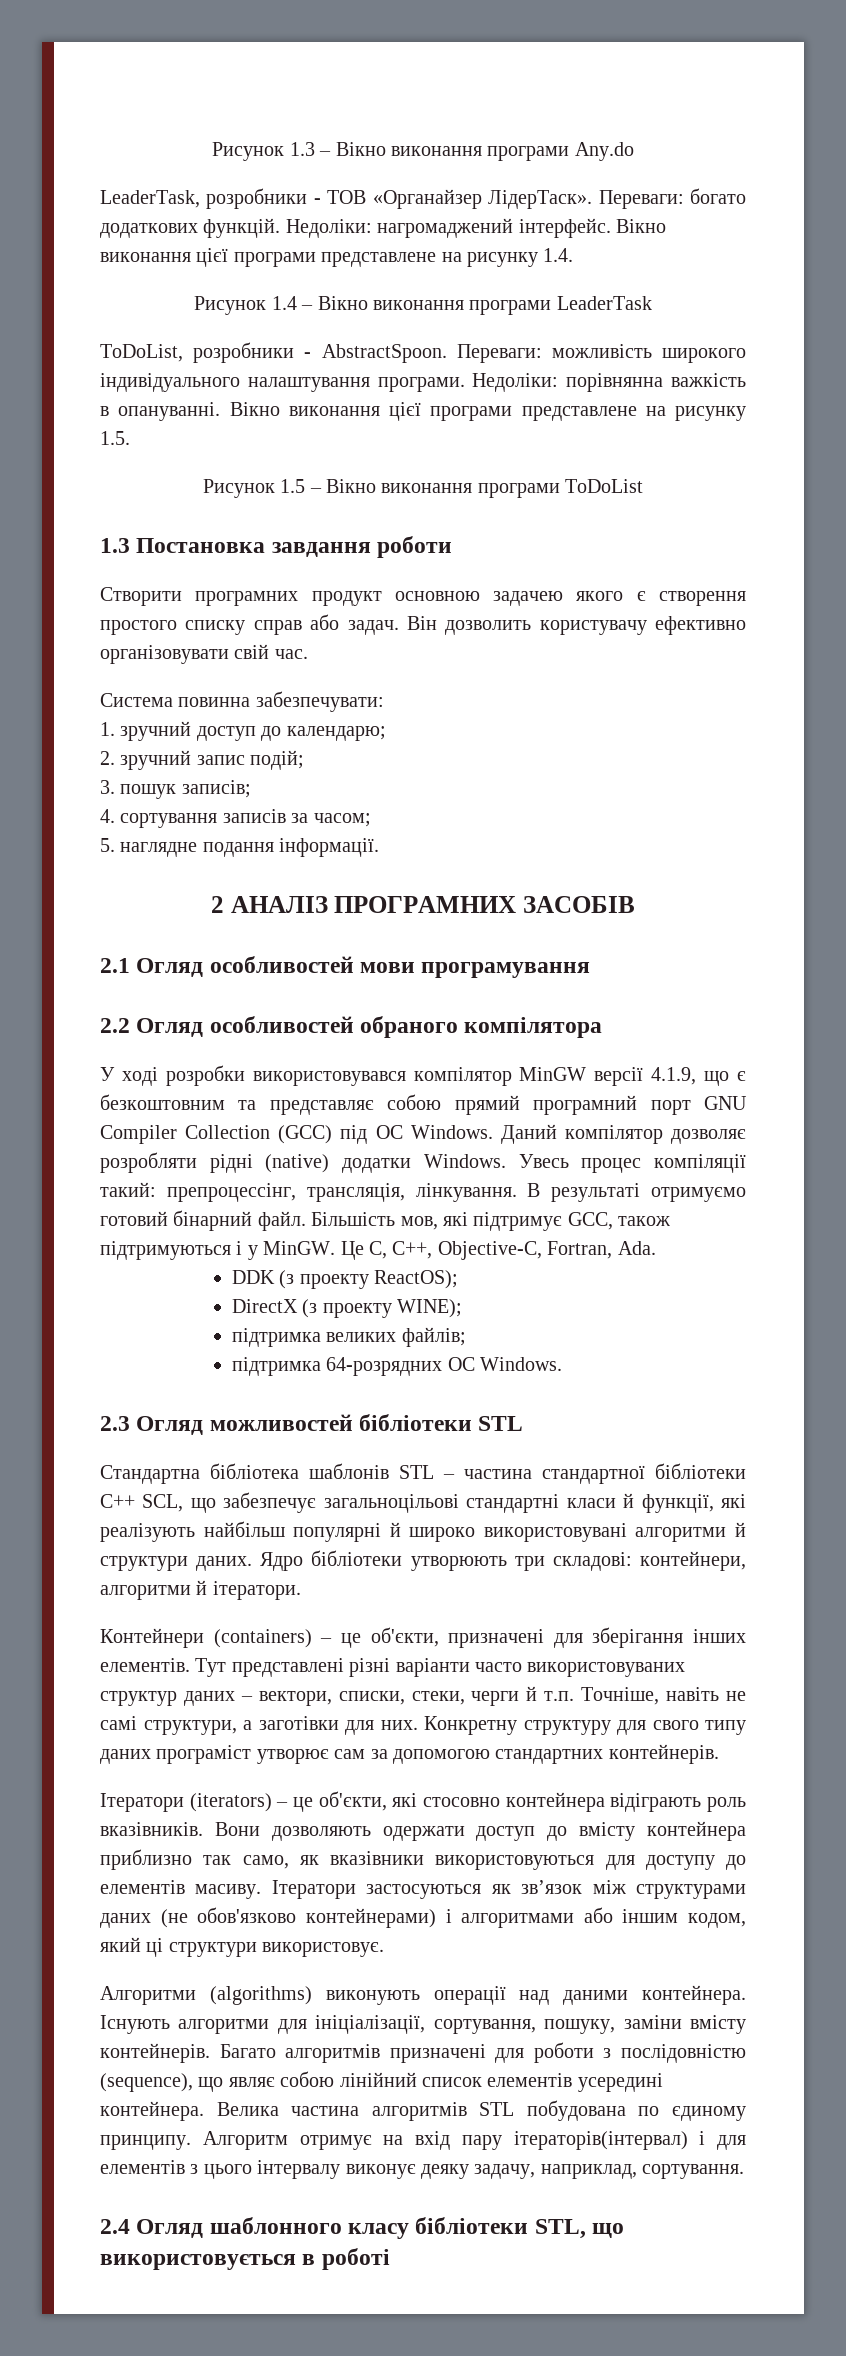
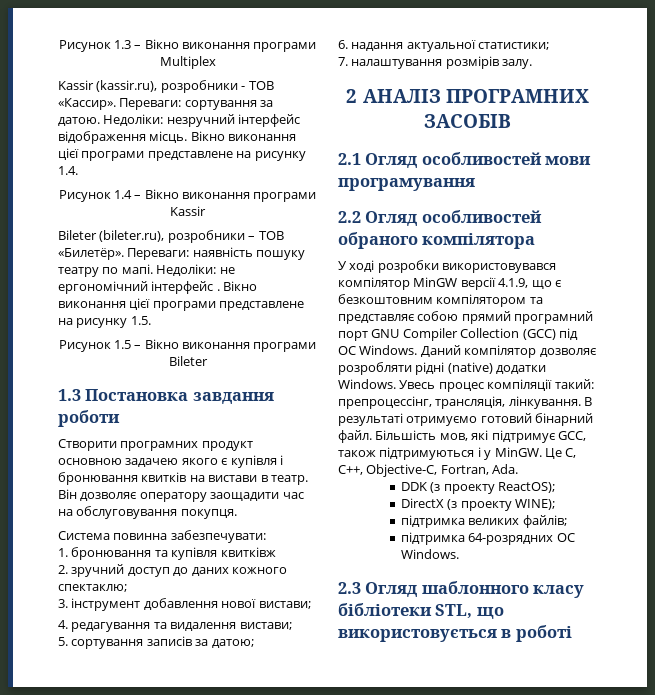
[574,142,634,161] [100,188,746,209] [100,218,611,238] Any.do // LeaderTask, розробники - ТОВ «Органайзер ЛідерТаск». Переваги: богато додаткових функцій. Недоліки: нагромаджений інтерфейс. -> [159,56,216,69] [58,80,274,93] [58,98,274,110] [58,114,301,127] [58,131,188,144] Multiplex // Kassir (kassir.ru), розробники - ТОВ «Кассир». Переваги: сортування за датою. Недоліки: незручний інтерфейс відображення місць.
[556,296,652,310] [100,342,747,363] [100,373,746,392] [100,402,221,421] LeaderTask // ToDoList, розробники - AbstractSpoon. Переваги: можливість широкого індивідуального налаштування програми. Недоліки: порівнянна важкість в опануванні. -> [170,206,206,216] [58,230,284,243] [58,247,306,260] [58,264,235,277] [58,281,220,294] Kassir // Bileter (bileter.ru), розробники – ТОВ «Билетёр». Переваги: наявність пошуку театру по мапі. Недоліки: не ергономічний інтерфейс .
[565,479,644,493] ToDoList -> [168,356,208,366] Bileter
[658,591,746,606] [100,614,746,635] [100,644,308,664] [100,691,384,712] [100,721,386,741] [100,750,305,770] [100,780,251,799] [100,809,371,828] [100,838,380,857] створення простого списку справ або задач. Він дозволить користувачу ефективно організовувати свій час. // Система повинна забезпечувати: // 1. зручний доступ до календарю; // 2. зручний запис подій; // 3. пошук записів; // 4. сортування записів за часом; // 5. наглядне подання інформації. -> [230,455,283,468] [58,472,308,485] [58,489,304,502] [58,506,237,519] [58,530,266,543] [58,547,276,560] [58,564,287,577] [58,584,127,592] [58,598,311,611] [58,620,292,632] [58,636,254,649] [338,40,550,52] [338,56,533,69] купівля і бронювання квитків на вистави в театр. Він дозволяє оператору заощадити час на обслуговування покупця. // Система повинна забезпечувати: // 1. бронювання та купівля квитківж // 2. зручний доступ до даних кожного спектаклю; // 3. інструмент добавлення нової вистави; // 4. редагування та видалення вистави; // 5. сортування записів за датою; // 6. надання актуальної статистики; // 7. налаштування розмірів залу.
(225, 1102) none -> [436,294,527,307] компілятором
[209,1414,524,1431] [100,1463,746,1484] [100,1492,747,1513] [100,1521,746,1542] [100,1550,746,1571] [100,1580,301,1600] [100,1627,746,1648] [100,1658,686,1677] [100,1686,746,1706] [100,1716,746,1735] [100,1744,719,1764] [100,1791,746,1812] [100,1821,746,1841] [100,1849,746,1870] [100,1880,747,1899] [100,1907,746,1928] [100,1937,385,1957] [100,1985,746,2005] [100,2015,746,2034] [100,2042,746,2063] [100,2071,663,2092] [100,2100,746,2121] [100,2131,746,2150] [100,2160,745,2179] [100,2219,204,2238] можливостей бібліотеки STL // Стандартна бібліотека шаблонів STL – частина стандартної бібліотеки C++ SCL, що забезпечує загальноцільові стандартні класи й функції, які реалізують найбільш популярні й широко використовувані алгоритми й структури даних. Ядро бібліотеки утворюють три складові: контейнери, алгоритми й ітератори. // Контейнери (containers) – це об'єкти, призначені для зберігання інших елементів. Тут представлені різні варіанти часто використовуваних структур даних – вектори, списки, стеки, черги й т.п. Точніше, навіть не самі структури, а заготівки для них. Конкретну структуру для свого типу даних програміст утворює сам за допомогою стандартних контейнерів. // Ітератори (iterators) – це об'єкти, які стосовно контейнера відіграють роль вказівників. Вони дозволяють одержати доступ до вмісту контейнера приблизно так само, як вказівники використовуються для доступу до елементів масиву. Ітератори застосуються як зв’язок між структурами даних (не обов'язково контейнерами) і алгоритмами або іншим кодом, який ці структури використовує. // Алгоритми (algorithms) виконують операції над даними контейнера. Існують алгоритми для ініціалізації, сортування, пошуку, заміни вмісту контейнерів. Багато алгоритмів призначені для роботи з послідовністю (sequence), що являє собою лінійний список елементів усередині контейнера. Велика частина алгоритмів STL побудована по єдиному принципу. Алгоритм отримує на вхід пару ітераторів(інтервал) і для елементів з цього інтервалу виконує деяку задачу, наприклад, сортування. // 2.4 Огляд -> (418, 589) none

